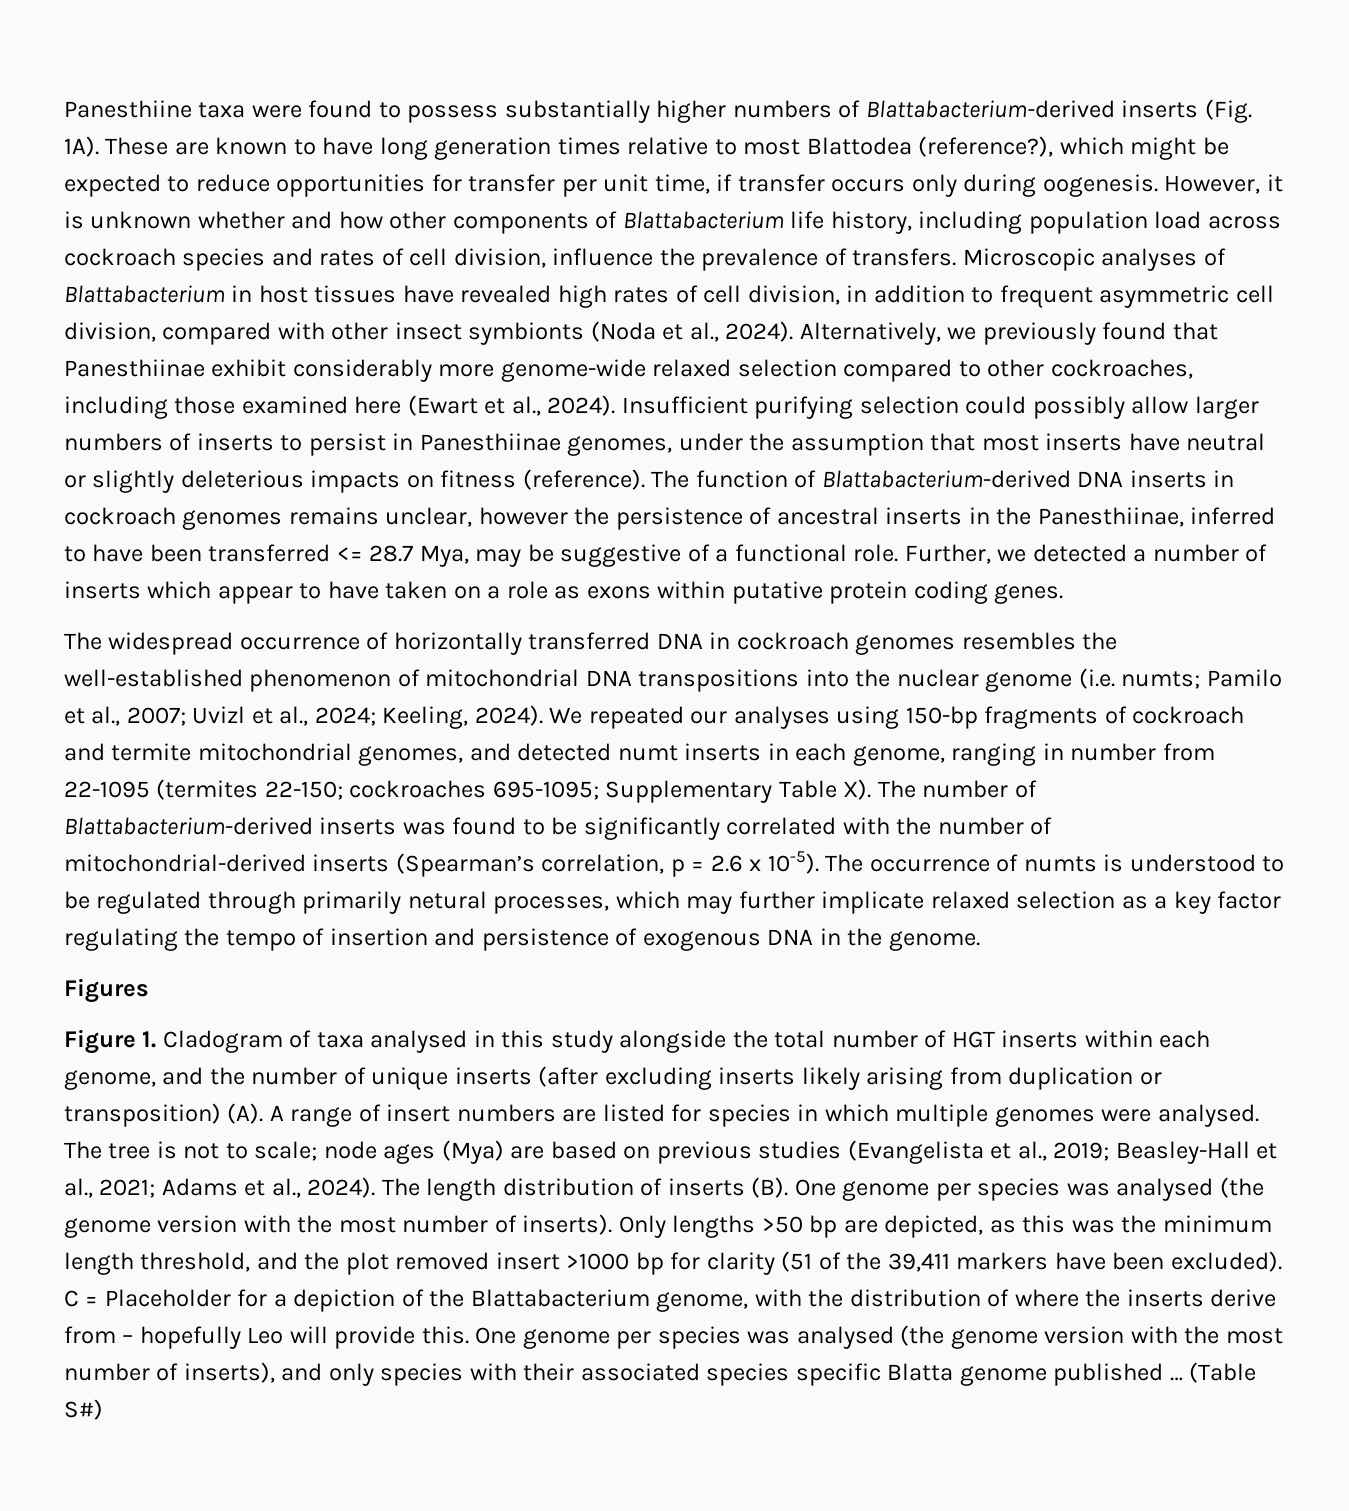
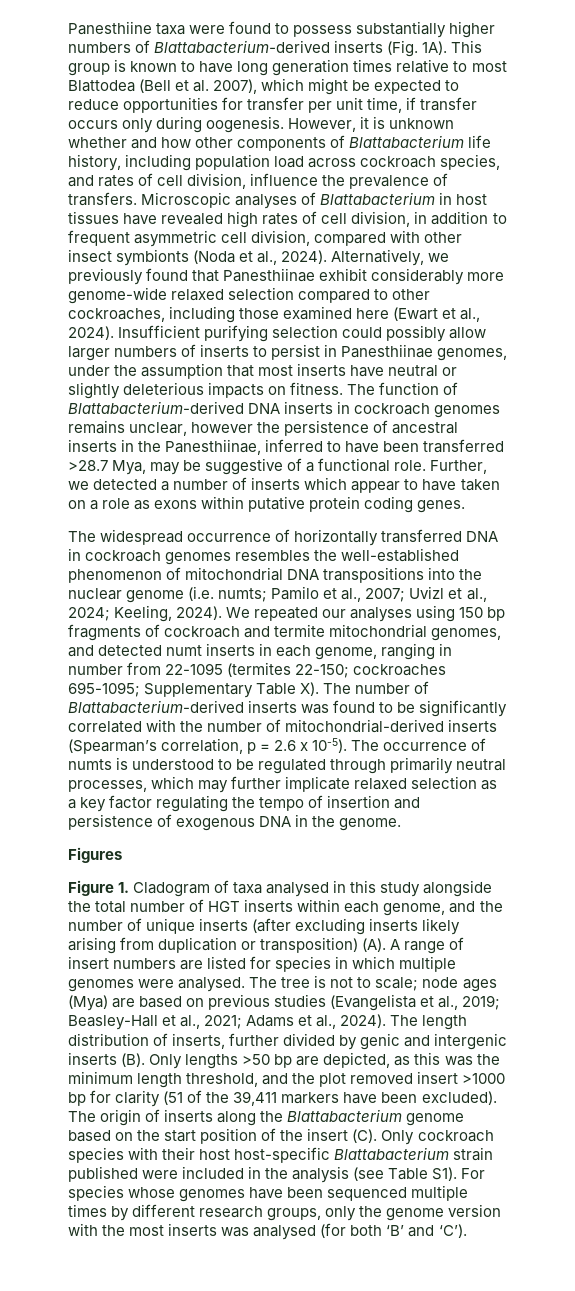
[105,137,209,155] These are -> [451,40,483,53] [68,59,127,76] This group is
[918,136,1054,157] (reference?), -> [139,79,258,94] (Bell et al. 2007),
[182,248,266,271] species -> [440,154,501,170] species,
[440,469,645,490] fitness (reference). -> [290,382,344,395] fitness.
[336,545,414,562] <= 28.7 -> [68,460,108,471] >28.7
[905,706,978,729] 150-bp -> [459,607,506,621] 150 bp
[407,891,487,909] netural -> [456,759,507,771] neutral
[667,1177,1264,1201] [64,1214,613,1238] inserts (B). One genome per species was analysed (the genome version with the most number of inserts). -> [172,1033,508,1050] [68,1052,146,1067] inserts, further divided by genic and intergenic inserts (B).
[64,1289,1277,1312] [64,1325,1283,1349] [64,1362,1257,1386] [64,1399,103,1420] C = Placeholder for a depiction of the Blattabacterium genome, with the distribution of where the inserts derive from – hopefully Leo will provide this. One genome per species was analysed (the genome version with the most number of inserts), and only species with their associated species specific Blatta genome published … (Table S#) -> [68,1109,465,1126] [68,1128,494,1145] [68,1147,494,1163] [68,1166,486,1183] [68,1185,469,1202] [68,1204,502,1221] [68,1223,467,1240] The origin of inserts along the Blattabacterium genome based on the start position of the insert (C). Only cockroach species with their host host-specific Blattabacterium strain published were included in the analysis (see Table S1). For species whose genomes have been sequenced multiple times by different research groups, only the genome version with the most inserts was analysed (for both ‘B’ and ‘C’).

